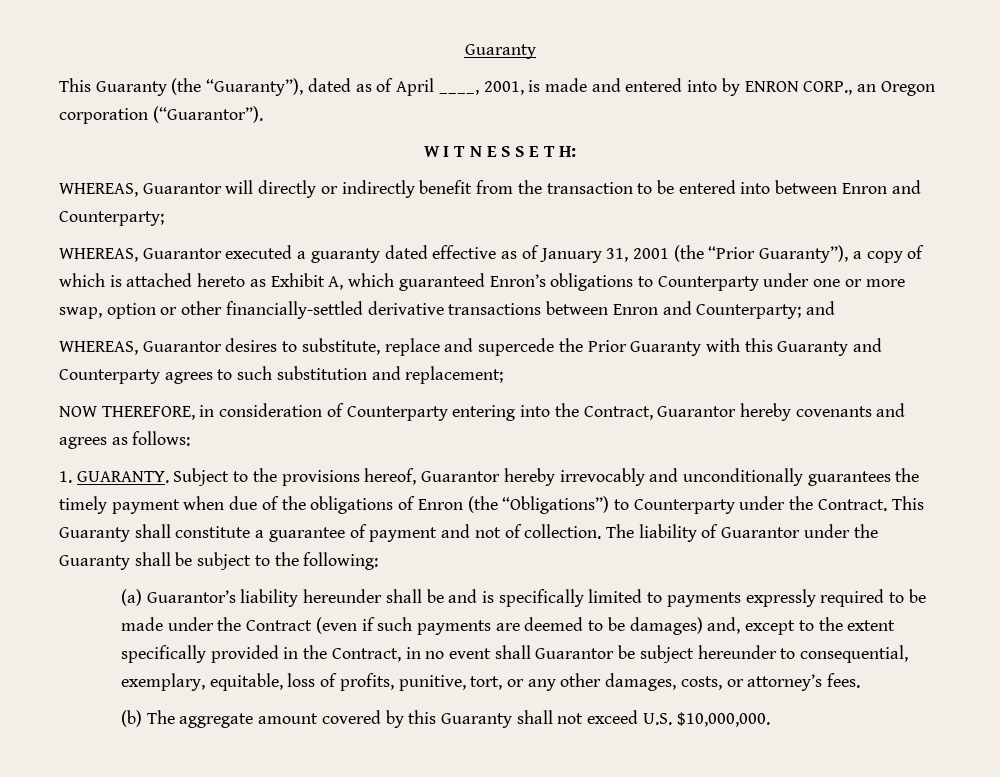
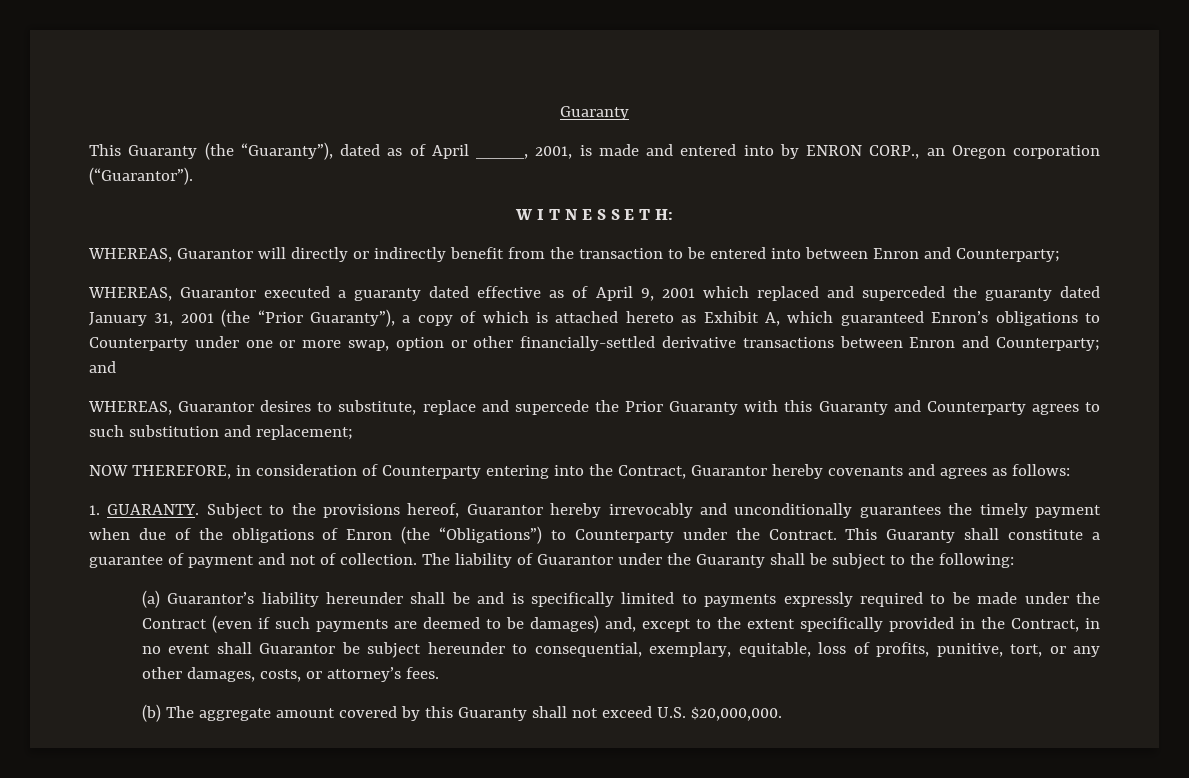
(539, 252) none -> [595,286,1100,301] April 9, 2001 which replaced and superceded the guaranty dated
[676,712,770,727] $10,000,000. -> [690,707,782,721] $20,000,000.

